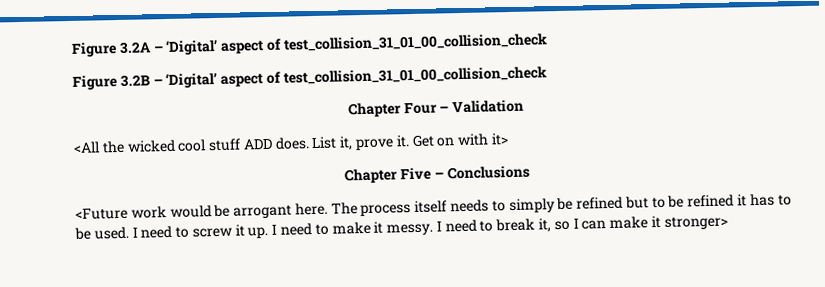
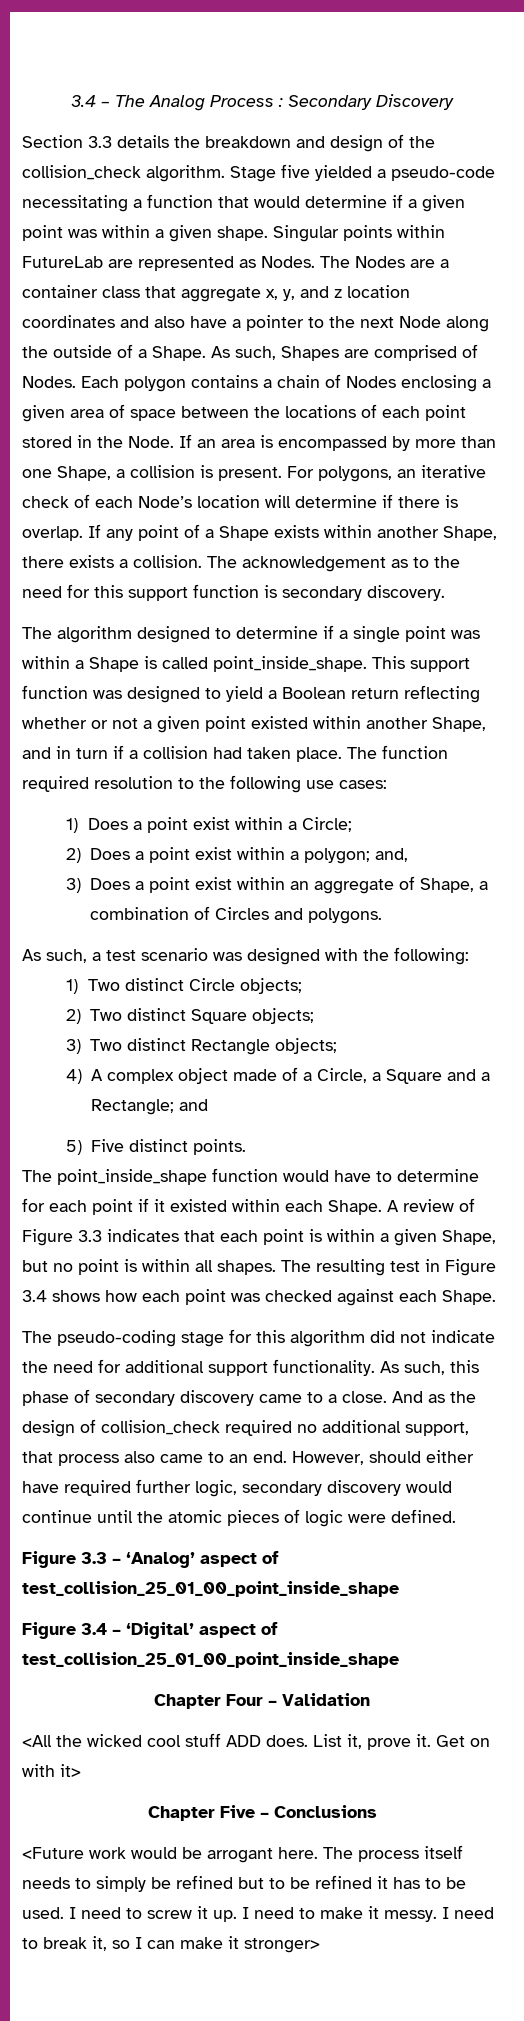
[71,33,548,57] [72,66,547,90] Figure 3.2A – ‘Digital’ aspect of test_collision_31_01_00_collision_check // Figure 3.2B – ‘Digital’ aspect of test_collision_31_01_00_collision_check -> [71,94,454,111] [22,134,435,152] [22,164,495,182] [22,194,465,212] [22,225,445,242] [22,256,449,271] [22,285,410,302] [22,315,489,332] [22,344,478,361] [22,374,491,392] [22,404,466,422] [22,434,496,451] [22,465,486,482] [22,494,458,508] [22,524,497,541] [22,555,460,572] [22,584,445,601] [22,625,480,643] [22,656,470,672] [22,685,480,703] [22,716,486,733] [22,745,448,762] [22,775,387,793] [66,817,353,833] [66,847,408,864] [66,876,488,894] [89,906,382,924] [22,947,469,965] [66,978,303,994] [66,1008,314,1024] [66,1038,337,1055] [66,1067,490,1084] [90,1099,208,1115] [66,1139,246,1155] [22,1168,479,1185] [22,1198,475,1215] [22,1229,496,1246] [22,1259,496,1276] [22,1289,496,1306] [22,1329,495,1347] [22,1359,479,1376] [22,1389,476,1406] [22,1419,469,1437] [22,1450,474,1466] [22,1479,452,1497] [22,1509,456,1527] [22,1551,279,1568] [22,1581,399,1597] [22,1622,278,1639] [22,1652,399,1668] 3.4 – The Analog Process : Secondary Discovery // Section 3.3 details the breakdown and design of the collision_check algorithm. Stage five yielded a pseudo-code necessitating a function that would determine if a given point was within a given shape. Singular points within FutureLab are represented as Nodes. The Nodes are a container class that aggregate x, y, and z location coordinates and also have a pointer to the next Node along the outside of a Shape. As such, Shapes are comprised of Nodes. Each polygon contains a chain of Nodes enclosing a given area of space between the locations of each point stored in the Node. If an area is encompassed by more than one Shape, a collision is present. For polygons, an iterative check of each Node’s location will determine if there is overlap. If any point of a Shape exists within another Shape, there exists a collision. The acknowledgement as to the need for this support function is secondary discovery. // The algorithm designed to determine if a single point was within a Shape is called point_inside_shape. This support function was designed to yield a Boolean return reflecting whether or not a given point existed within another Shape, and in turn if a collision had taken place. The function required resolution to the following use cases: // 1) Does a point exist within a Circle; // 2) Does a point exist within a polygon; and, // 3) Does a point exist within an aggregate of Shape, a combination of Circles and polygons. // As such, a test scenario was designed with the following: // 1) Two distinct Circle objects; // 2) Two distinct Square objects; // 3) Two distinct Rectangle objects; // 4) A complex object made of a Circle, a Square and a Rectangle; and // 5) Five distinct points. // The point_inside_shape function would have to determine for each point if it existed within each Shape. A review of Figure 3.3 indicates that each point is within a given Shape, but no point is within all shapes. The resulting test in Figure 3.4 shows how each point was checked against each Shape. // The pseudo-coding stage for this algorithm did not indicate the need for additional support functionality. As such, this phase of secondary discovery came to a close. And as the design of collision_check required no additional support, that process also came to an end. However, should either have required further logic, secondary discovery would continue until the atomic pieces of logic were defined. // Figure 3.3 – ‘Analog’ aspect of test_collision_25_01_00_point_inside_shape // Figure 3.4 – ‘Digital’ aspect of test_collision_25_01_00_point_inside_shape

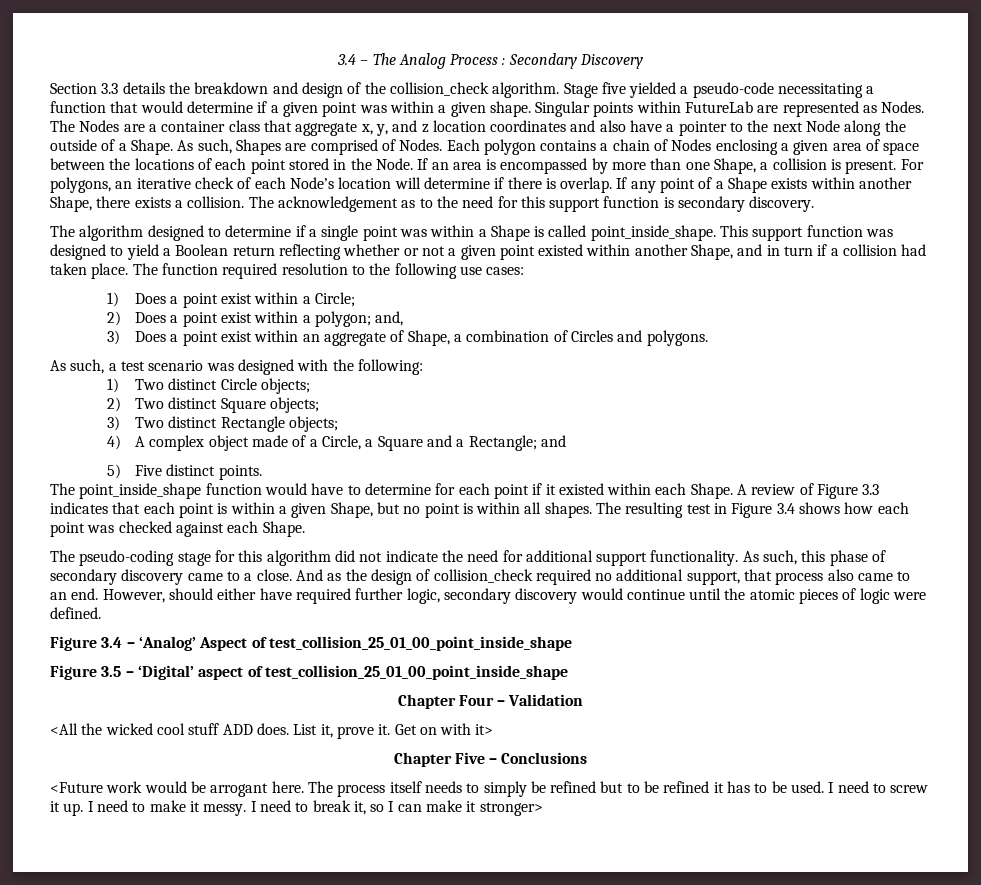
[81,1552,107,1564] 3.3 -> [101,637,123,648] 3.4
[200,1553,257,1567] aspect -> [199,637,248,651] Aspect
[81,1623,107,1635] 3.4 -> [101,666,122,677] 3.5

